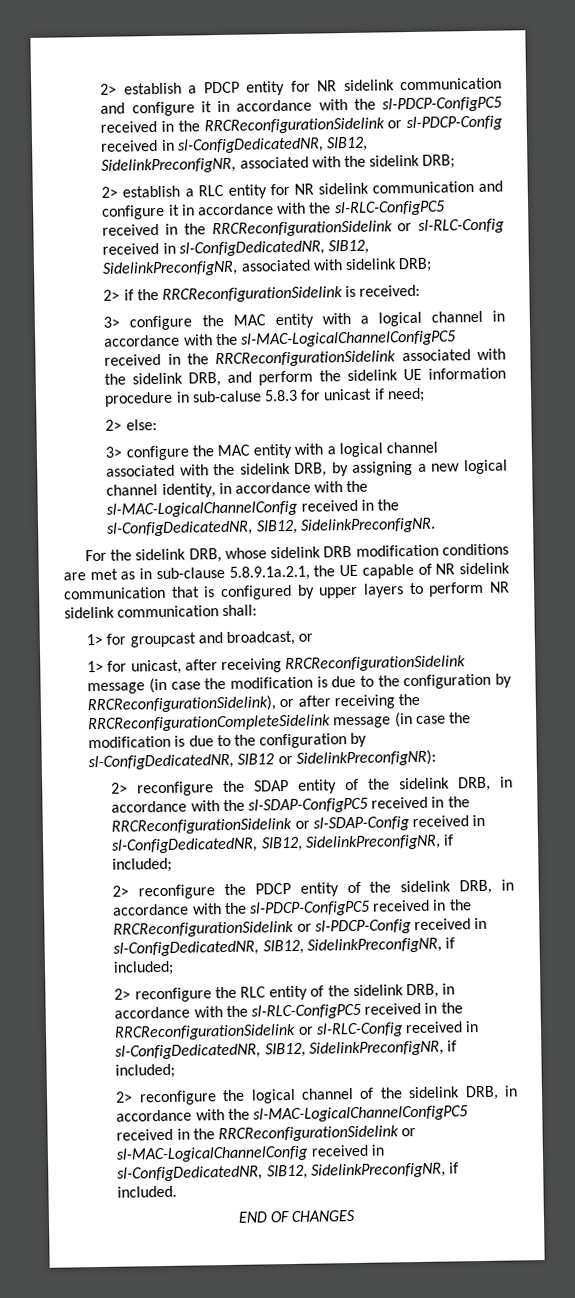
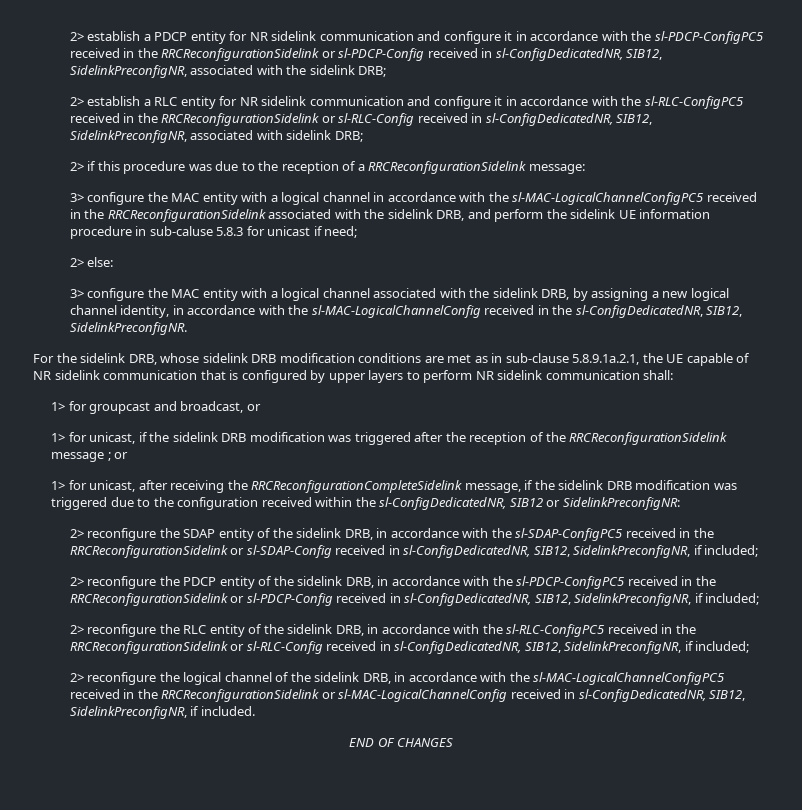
[136,284,421,303] the RRCReconfigurationSidelink is received: -> [97,161,585,174] this procedure was due to the reception of a RRCReconfigurationSidelink message:
(314, 637) none -> [51,432,728,445] [51,452,129,462] // 1> for unicast, if the sidelink DRB modification was triggered after the reception of the RRCReconfigurationSidelink message ; or
[285,655,467,673] [87,673,513,695] [87,693,420,714] [88,712,471,733] [88,732,368,749] RRCReconfigurationSidelink message (in case the modification is due to the configuration by RRCReconfigurationSidelink), or after receiving the RRCReconfigurationCompleteSidelink message (in case the modification is due to the configuration by -> [227,480,737,493] [51,497,376,510] the RRCReconfigurationCompleteSidelink message, if the sidelink DRB modification was triggered due to the configuration received within the
[295,749,436,767] SidelinkPreconfigNR): -> [562,497,680,510] SidelinkPreconfigNR:

